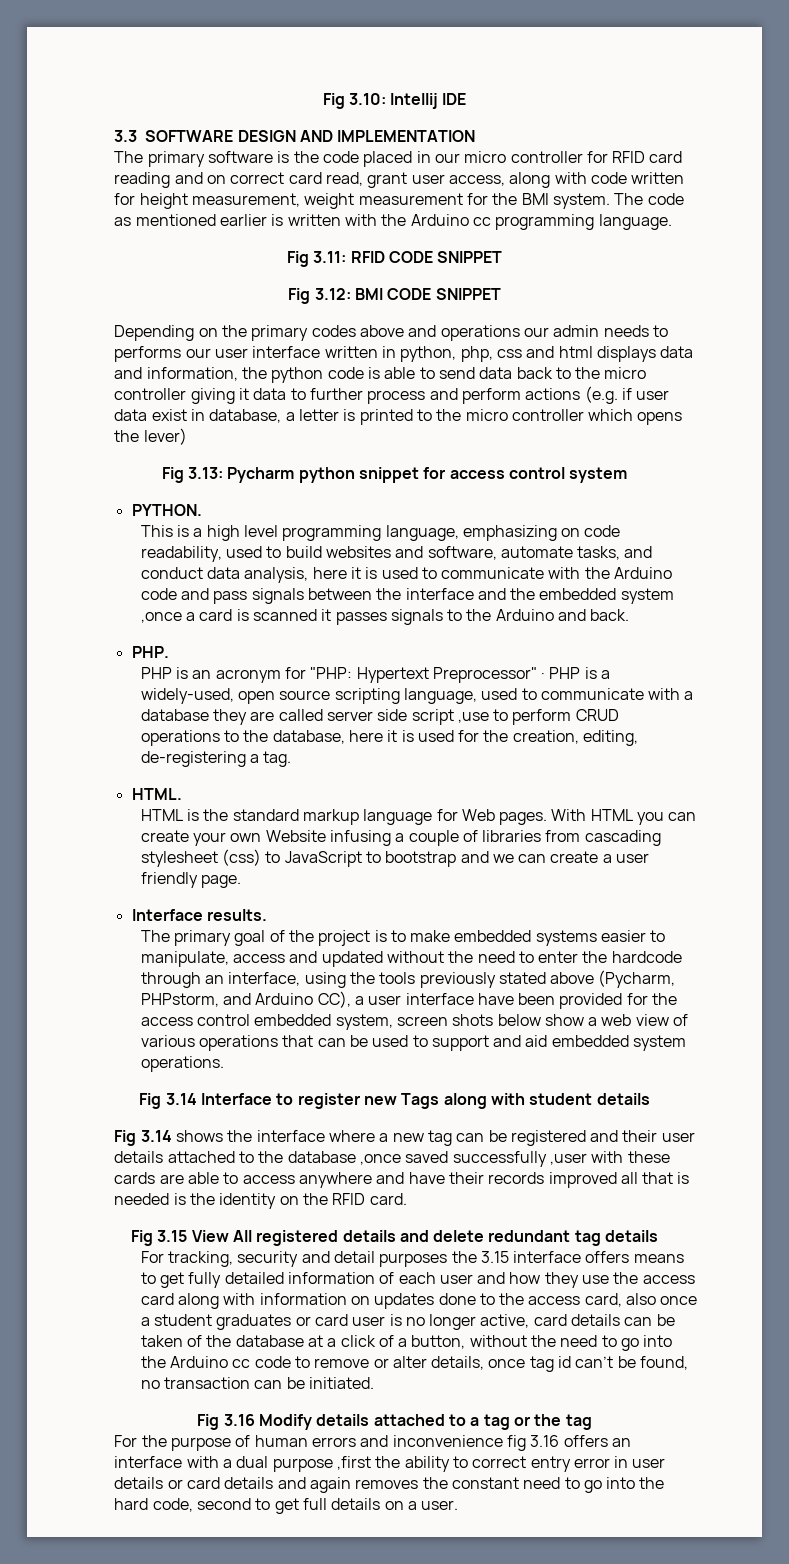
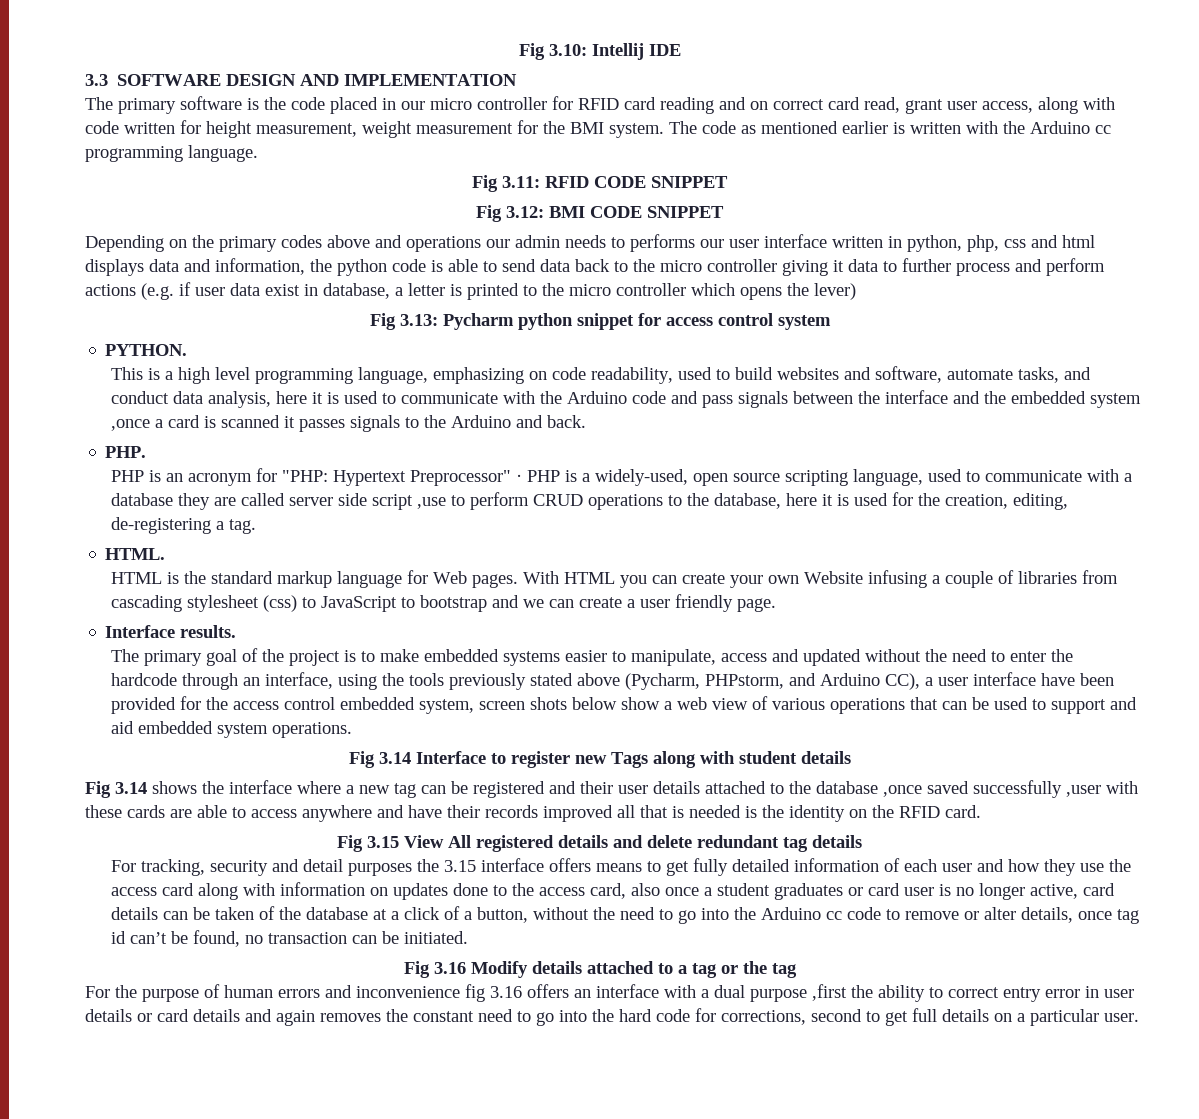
[152,1498,193,1512] code, -> [655,1008,806,1025] code for corrections,
(417, 1505) none -> [1029,1009,1099,1026] particular

